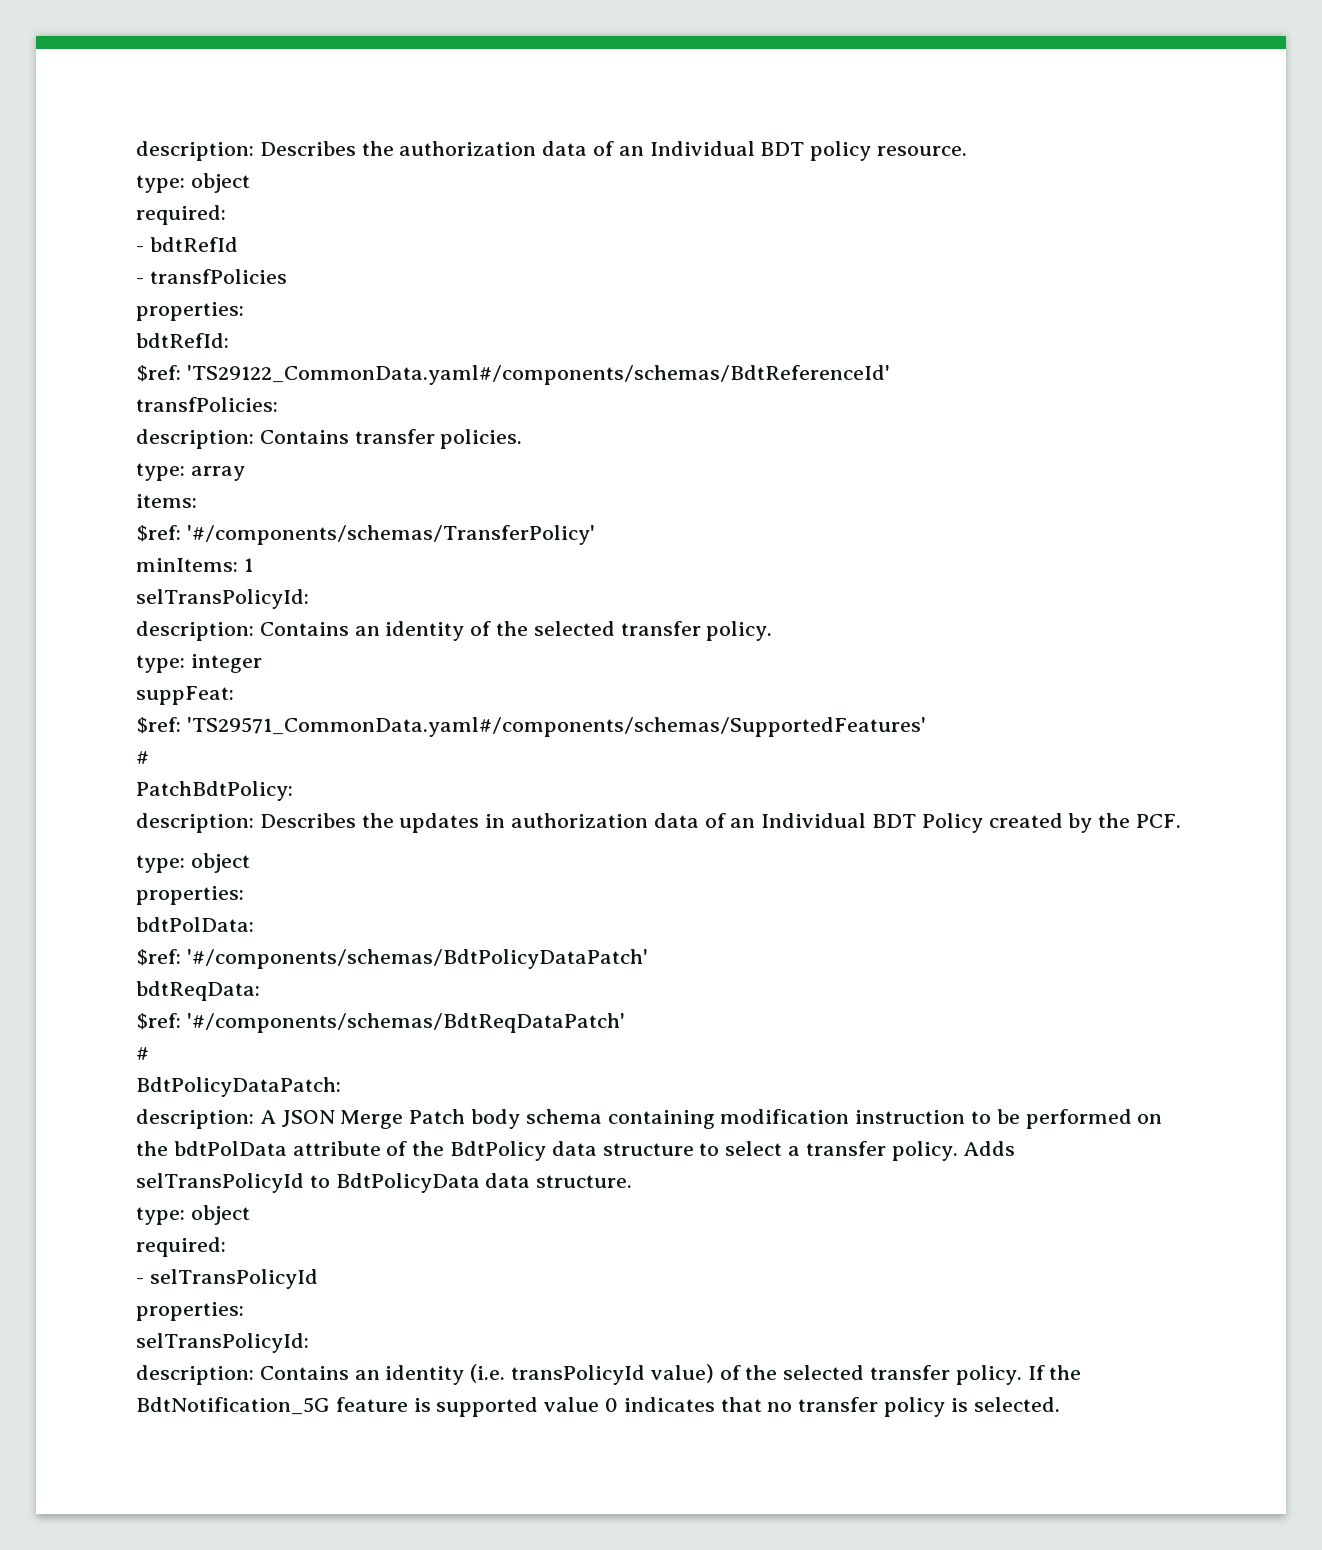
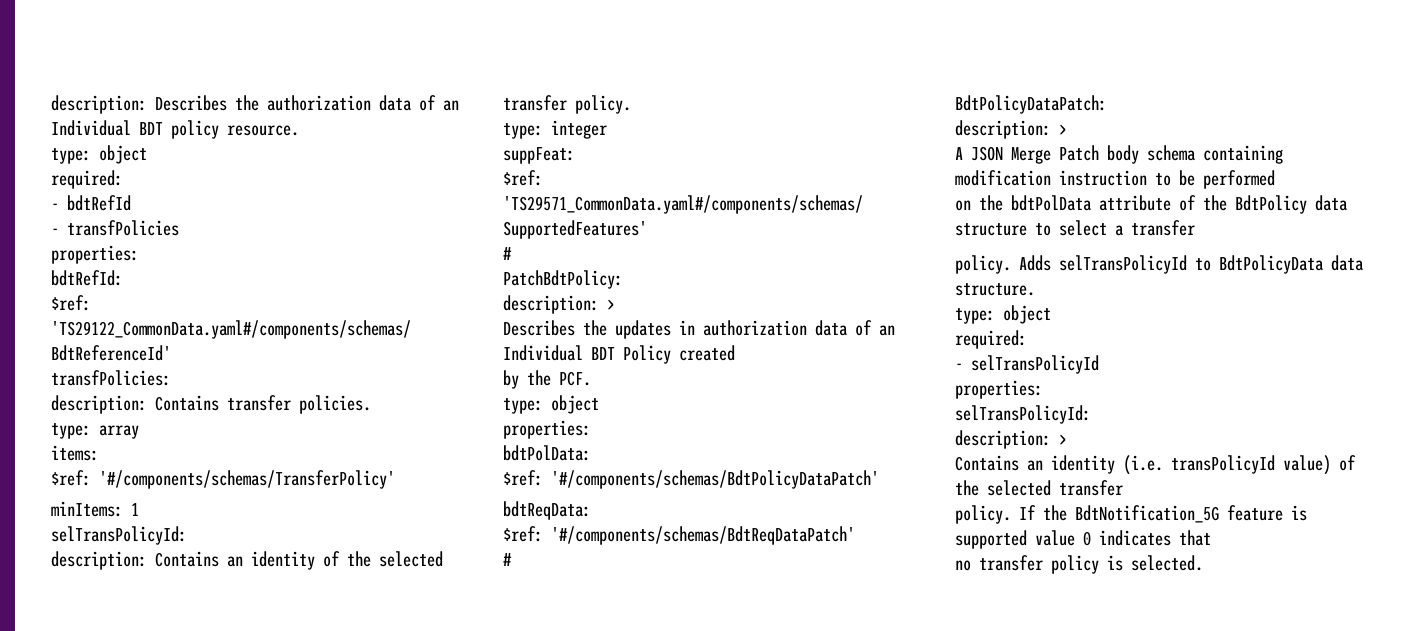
(254, 823) none -> [607,299,615,310] > //
(1063, 820) none -> (735, 353) //
(254, 1119) none -> [1059,124,1067,135] > //
(1132, 1119) none -> (1275, 179) //
(886, 1148) none -> (1195, 228) //
(254, 1375) none -> [1059,434,1067,445] > //
(951, 1372) none -> (1123, 488) //
(762, 1404) none -> (1211, 538) //

